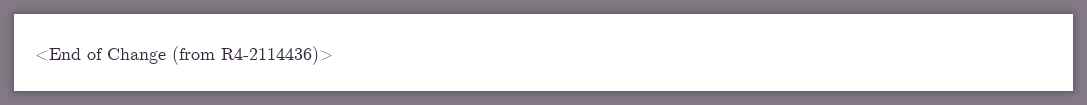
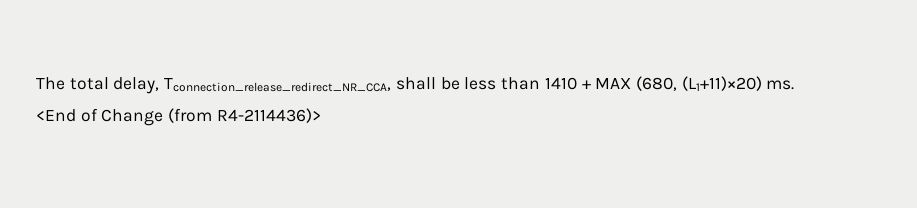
(35, 54) none -> [36,76,795,94] The total delay, Tconnection_release_redirect_NR_CCA, shall be less than 1410 + MAX (680, (L1+11)×20) ms. //

